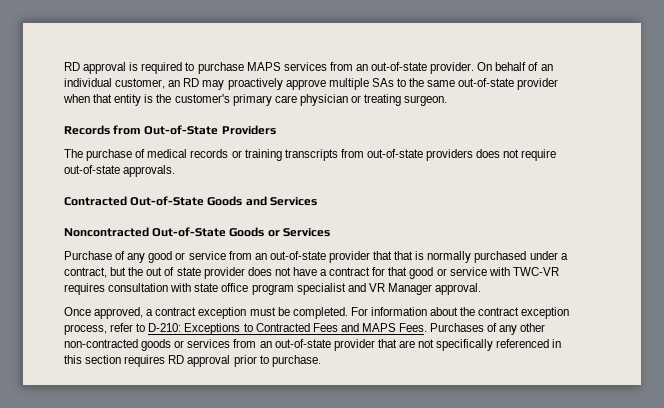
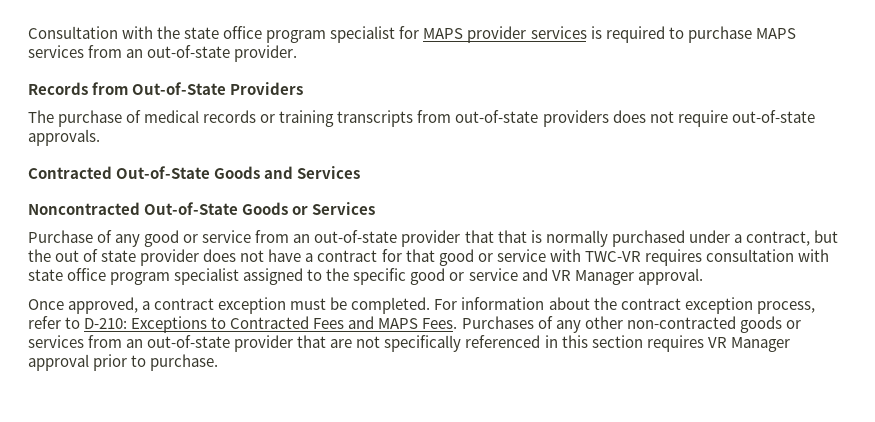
[64,62,127,74] RD approval -> [28,26,587,43] Consultation with the state office program specialist for MAPS provider services
[477,62,553,71] [64,78,559,90] [63,94,448,106] On behalf of an individual customer, an RD may proactively approve multiple SAs to the same out-of-state provider when that entity is the customer's primary care physician or treating surgeon. -> (298, 53) none
(346, 289) none -> [243,268,518,285] assigned to the specific good or service
[168,355,185,364] RD -> [707,337,790,352] VR Manager

